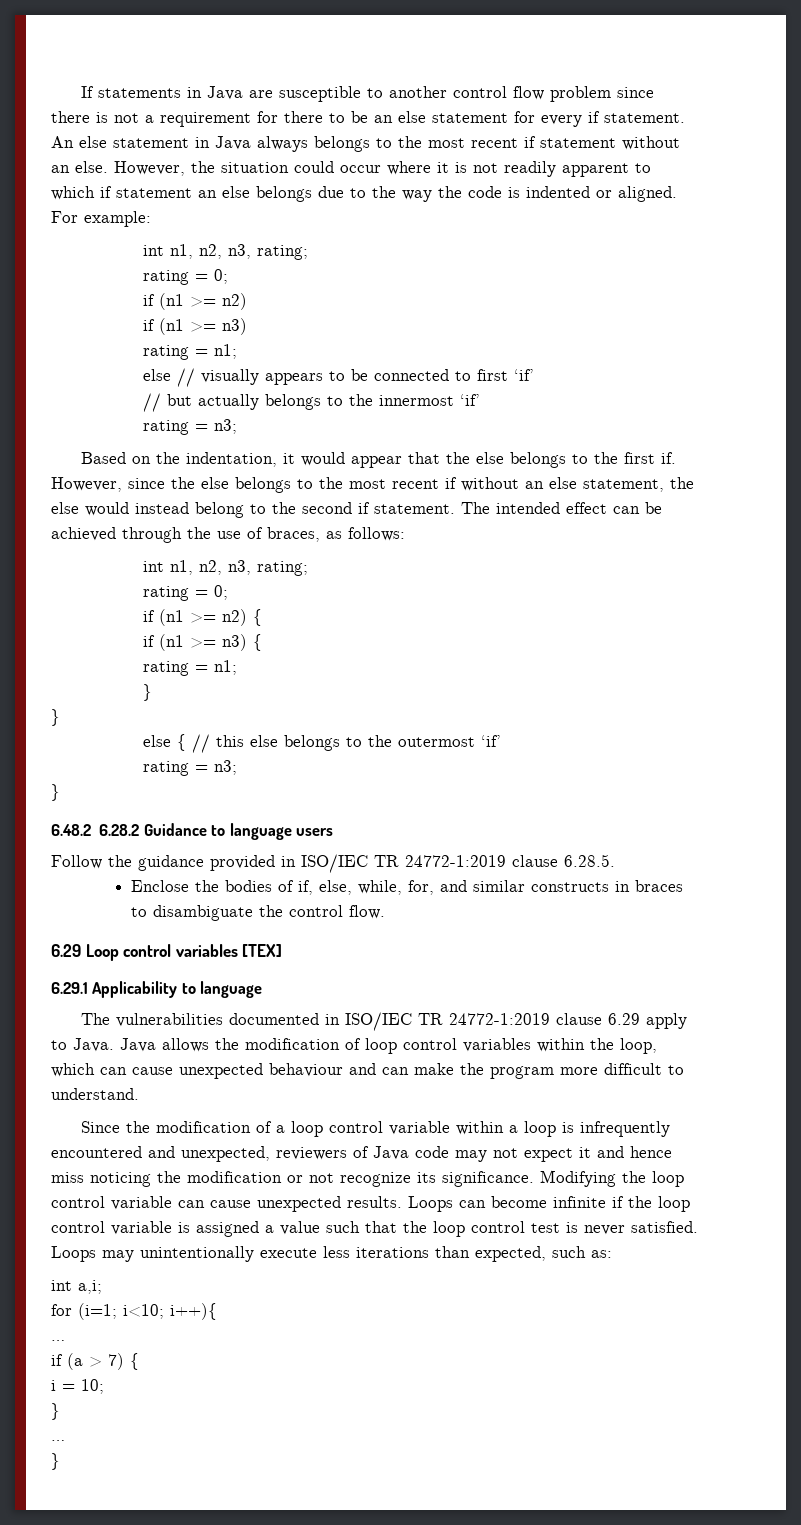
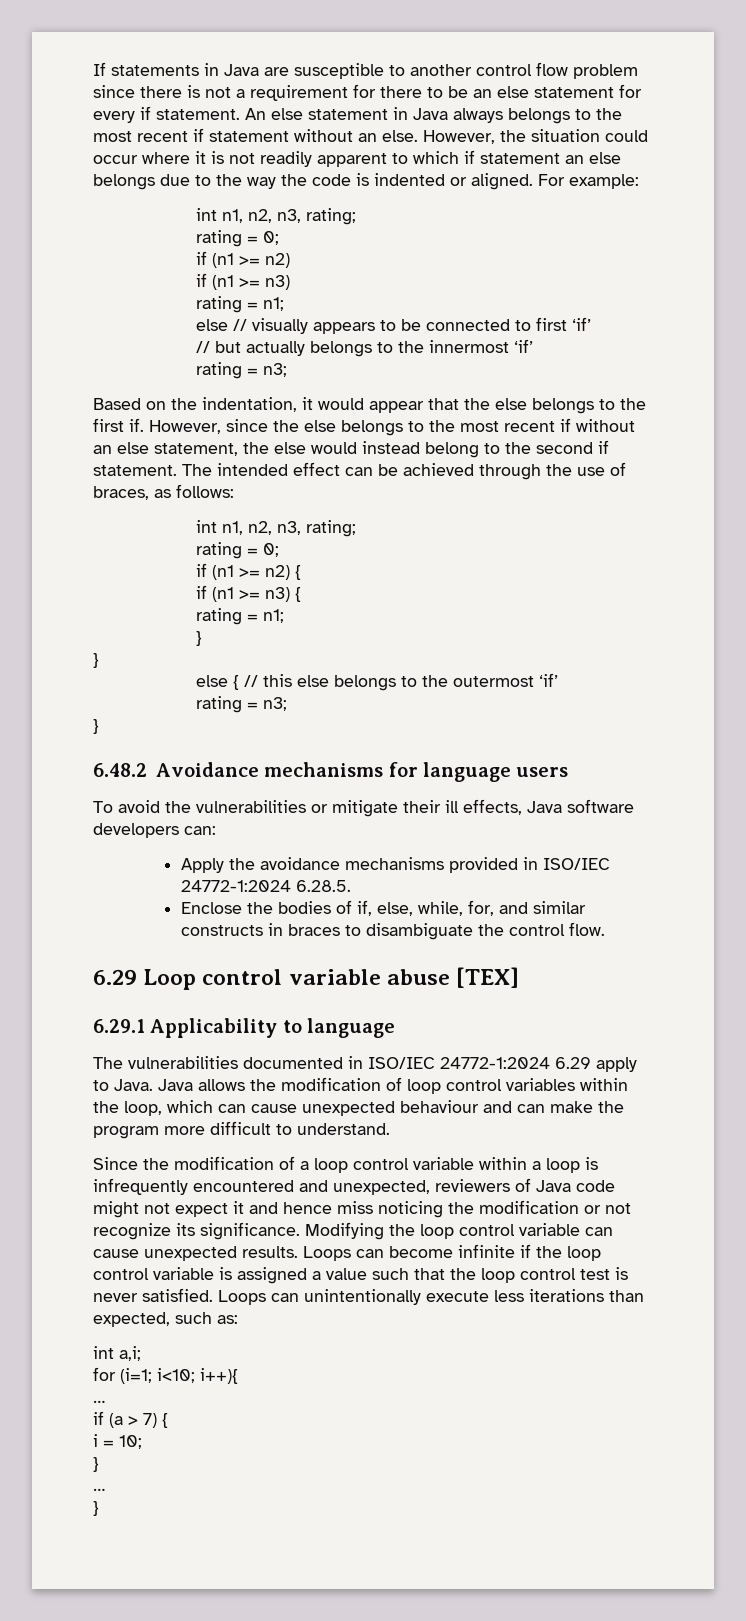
[99,823,226,836] 6.28.2 Guidance to -> [155,762,418,777] Avoidance mechanisms for
[51,854,558,873] Follow the guidance provided in ISO/IEC TR 24772-1:2019 clause -> [93,799,634,817] [93,823,216,838] [181,857,611,873] [181,880,292,892] To avoid the vulnerabilities or mitigate their ill effects, Java software developers can: // Apply the avoidance mechanisms provided in ISO/IEC 24772-1:2024
[175,944,238,957] variables -> [288,969,450,985] variable abuse
[418,1013,603,1025] TR 24772-1:2019 clause -> [440,1057,550,1069] 24772-1:2024
[455,1150,487,1162] may -> [93,1201,139,1218] might
[102,1250,134,1262] may -> [271,1293,299,1302] can

